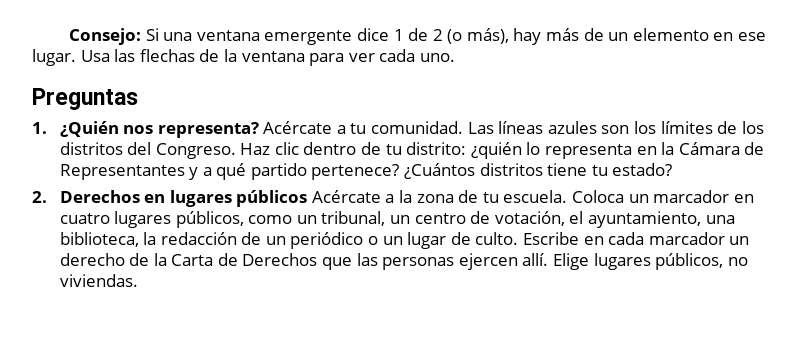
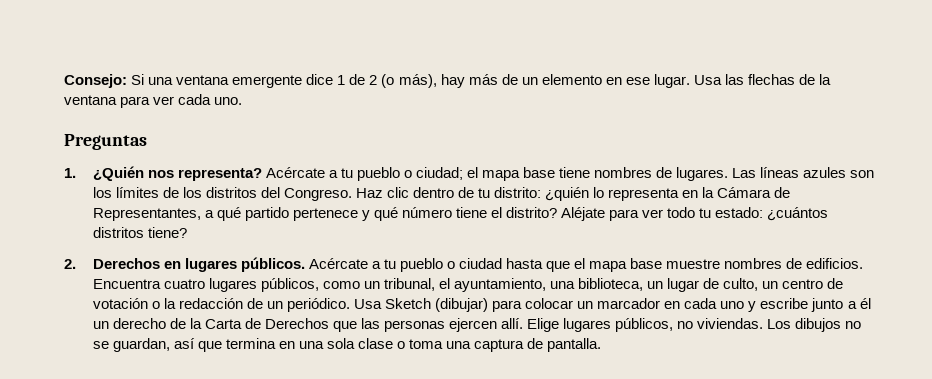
[371,121,464,134] comunidad. -> [356,167,729,181] pueblo o ciudad; el mapa base tiene nombres de lugares.
[59,164,199,180] Representantes y -> [92,208,201,221] Representantes,
[311,163,673,180] pertenece? ¿Cuántos distritos tiene tu estado? -> [292,207,829,221] [92,227,187,238] pertenece y qué número tiene el distrito? Aléjate para ver todo tu estado: ¿cuántos distritos tiene?
[236,190,754,207] públicos Acércate a la zona de tu escuela. Coloca un marcador en -> [240,257,864,272] [92,279,161,289] públicos. Acércate a tu pueblo o ciudad hasta que el mapa base muestre nombres de edificios. Encuentra
[390,211,735,228] [59,232,725,249] un centro de votación, el ayuntamiento, una biblioteca, la redacción de un periódico o un lugar de culto. Escribe en cada marcador -> [438,278,844,292] [92,298,871,312] el ayuntamiento, una biblioteca, un lugar de culto, un centro de votación o la redacción de un periódico. Usa Sketch (dibujar) para colocar un marcador en cada uno y escribe junto a él
(138, 280) none -> [767,318,862,332] [92,338,602,352] Los dibujos no se guardan, así que termina en una sola clase o toma una captura de pantalla.

